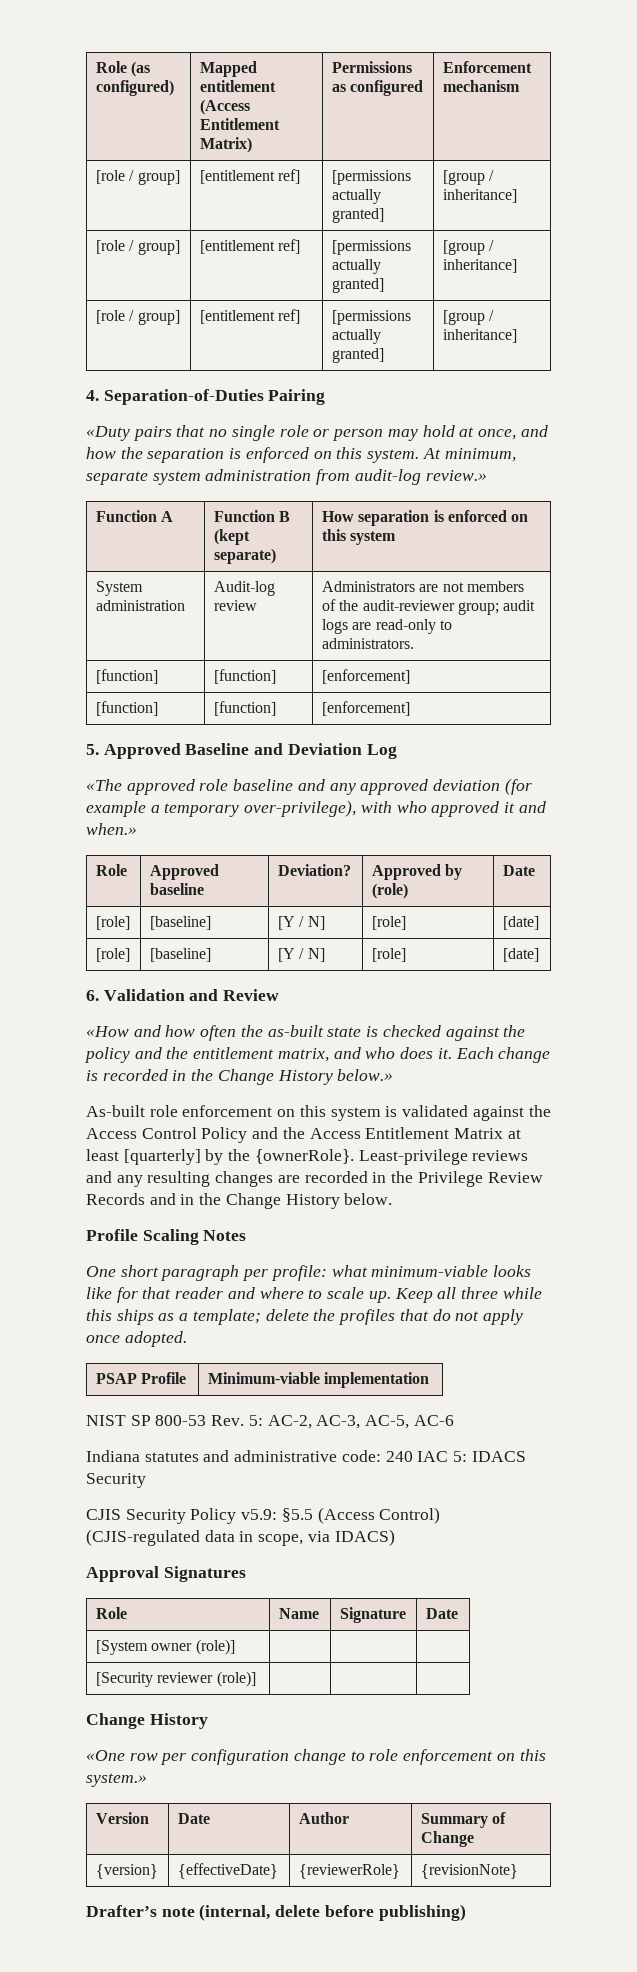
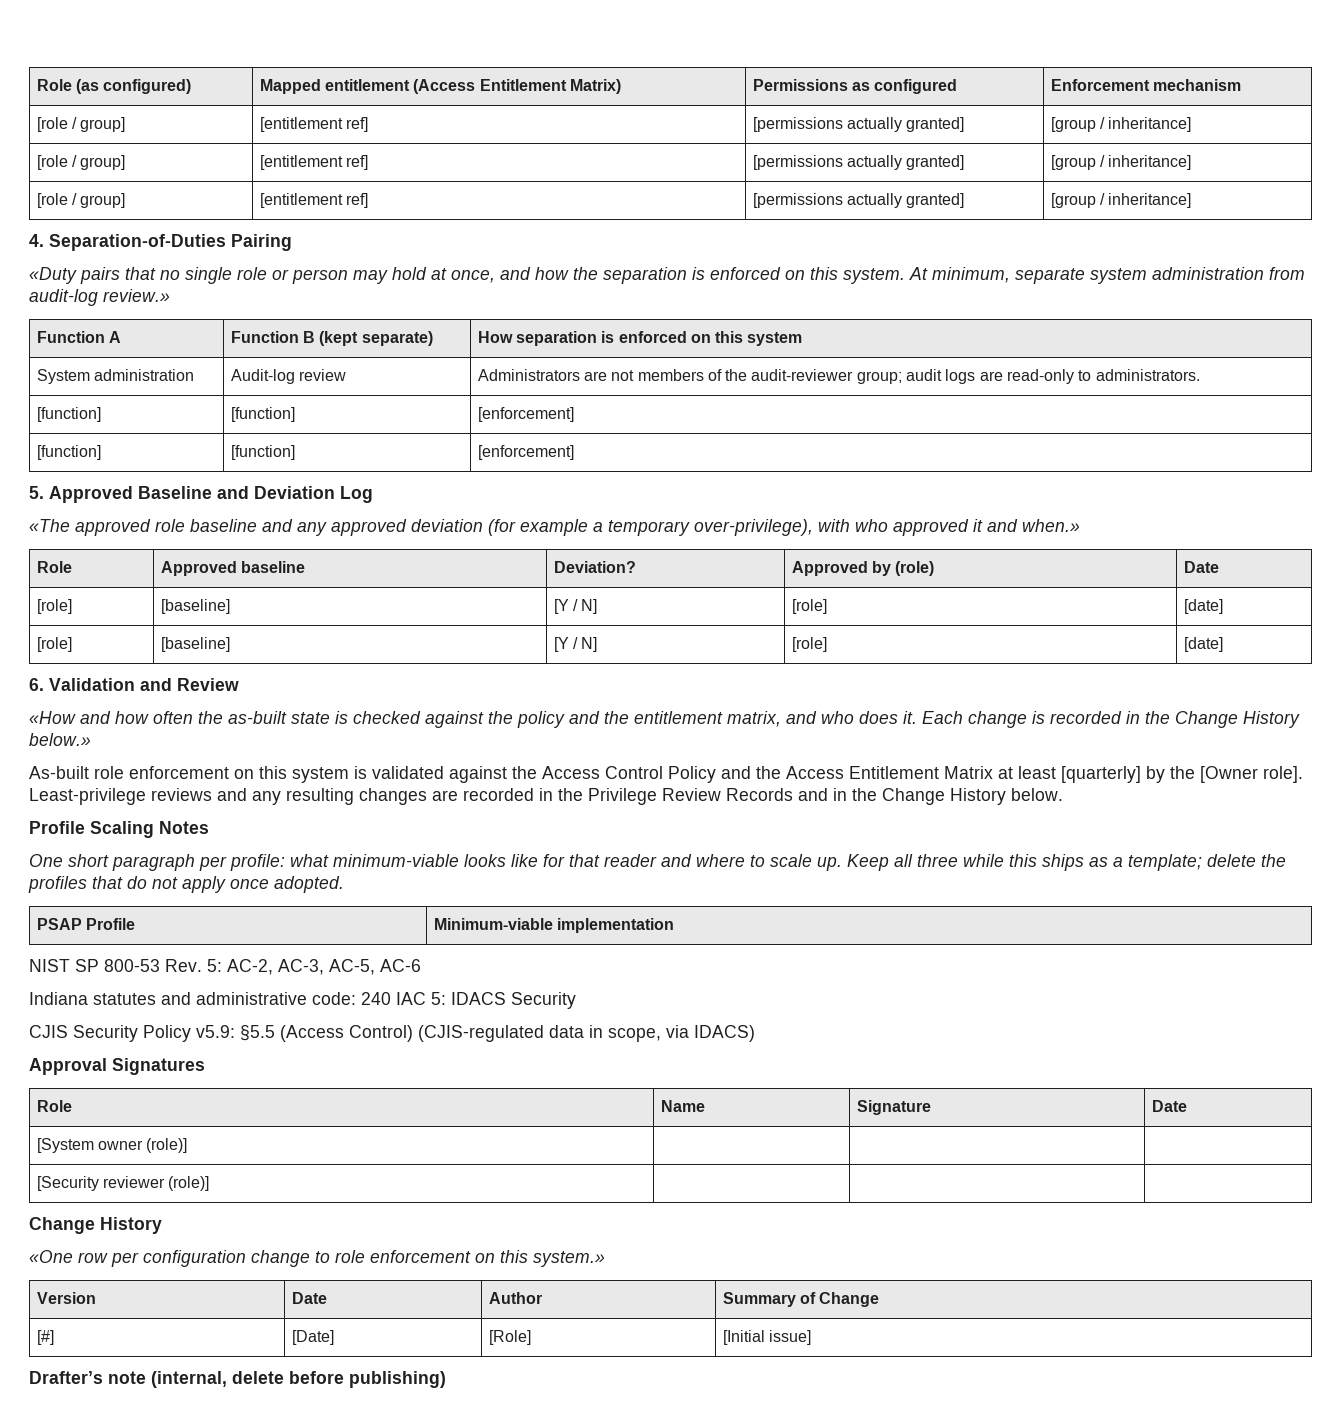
[254,1149,354,1164] {ownerRole}. -> [1200,766,1303,783] [Owner role].
[95,1864,158,1879] [177,1863,278,1879] [298,1864,400,1879] [420,1864,518,1879] {version} | {effectiveDate} | {reviewerRole} | {revisionNote} -> [36,1330,54,1345] [291,1330,334,1345] [488,1330,531,1345] [722,1330,811,1345] [#] | [Date] | [Role] | [Initial issue]

